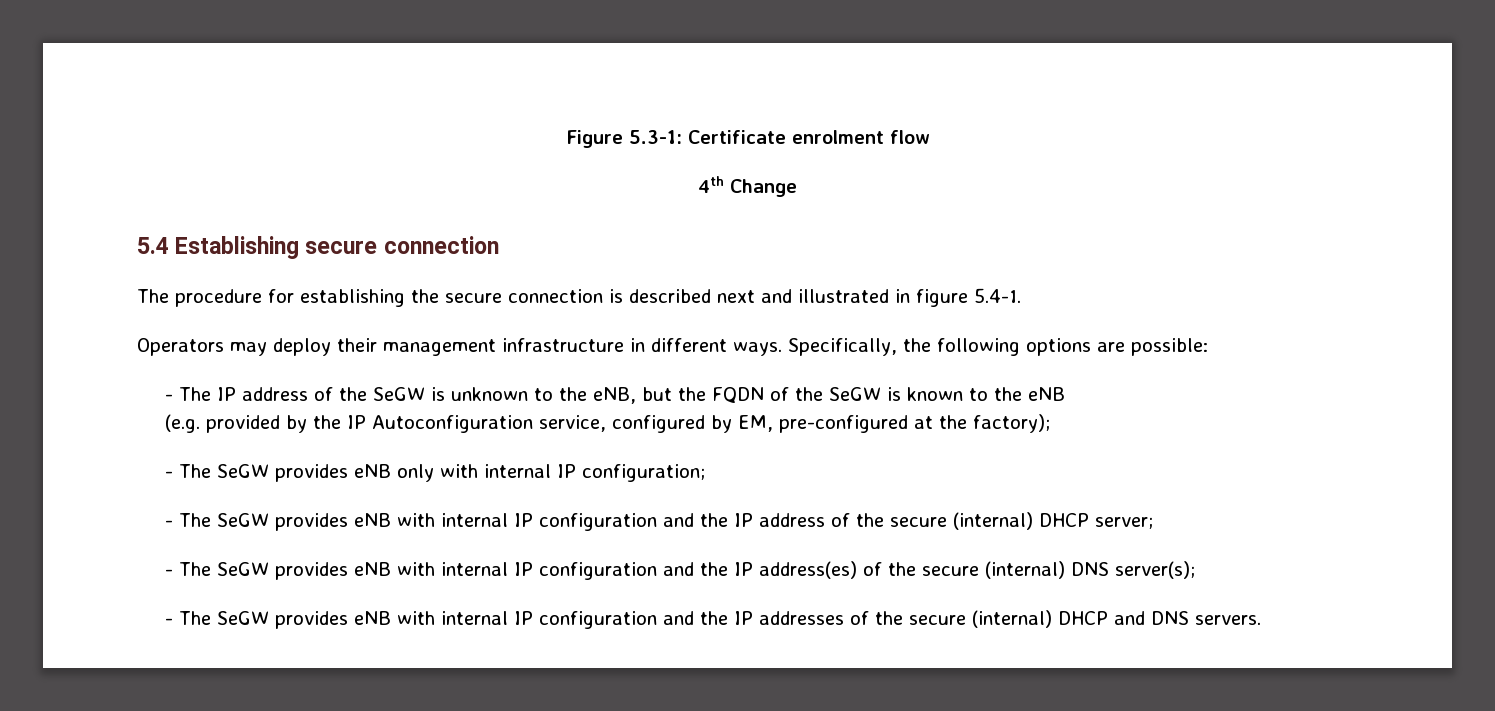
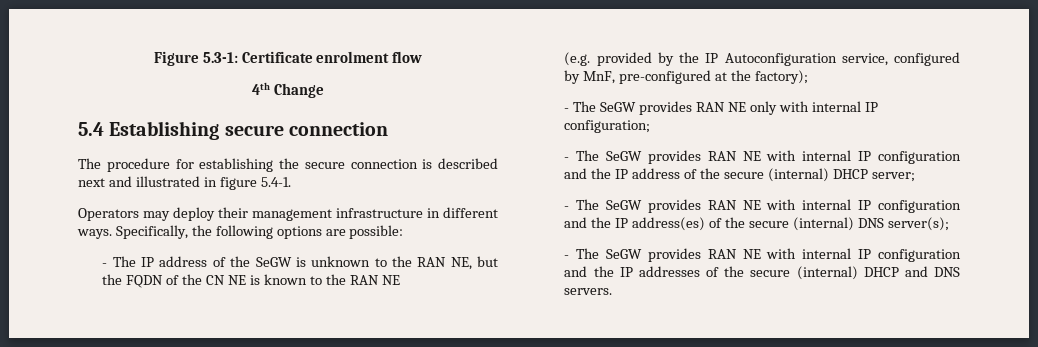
[592,387,636,404] eNB, -> [417,257,472,270] RAN NE,
[828,387,881,401] SeGW -> [206,275,247,285] CN NE
[1027,387,1065,401] eNB -> [349,275,400,285] RAN NE
[737,415,773,432] EM, -> [583,71,616,84] MnF,
[353,464,391,478] eNB -> [696,102,747,112] RAN NE
[353,513,391,527] eNB -> [707,151,761,161] RAN NE
[353,562,391,576] eNB -> [707,200,761,210] RAN NE
[353,611,391,625] eNB -> [707,249,761,259] RAN NE

